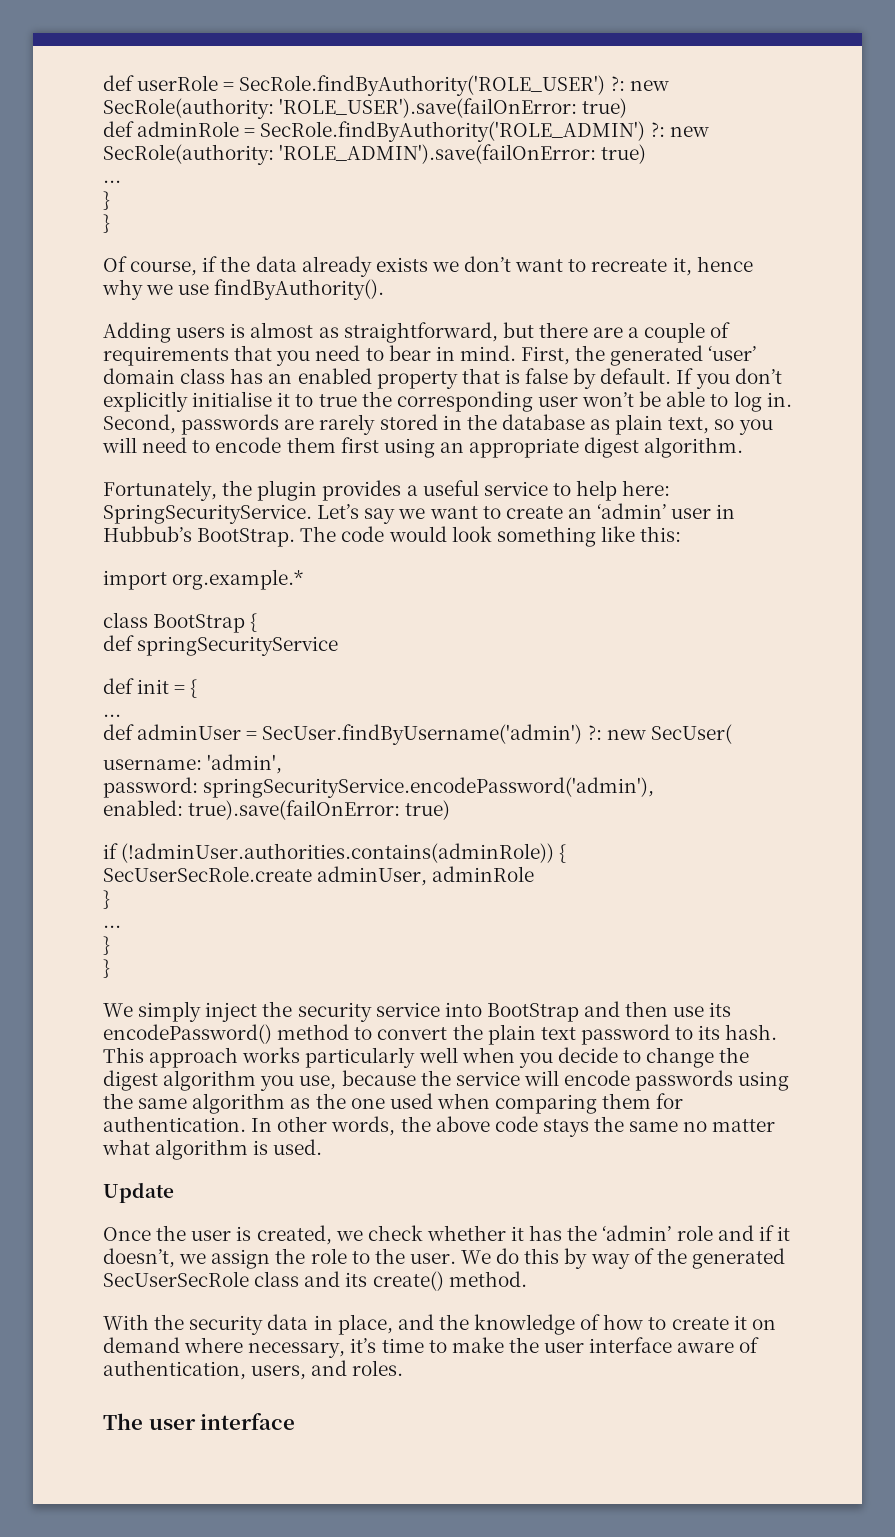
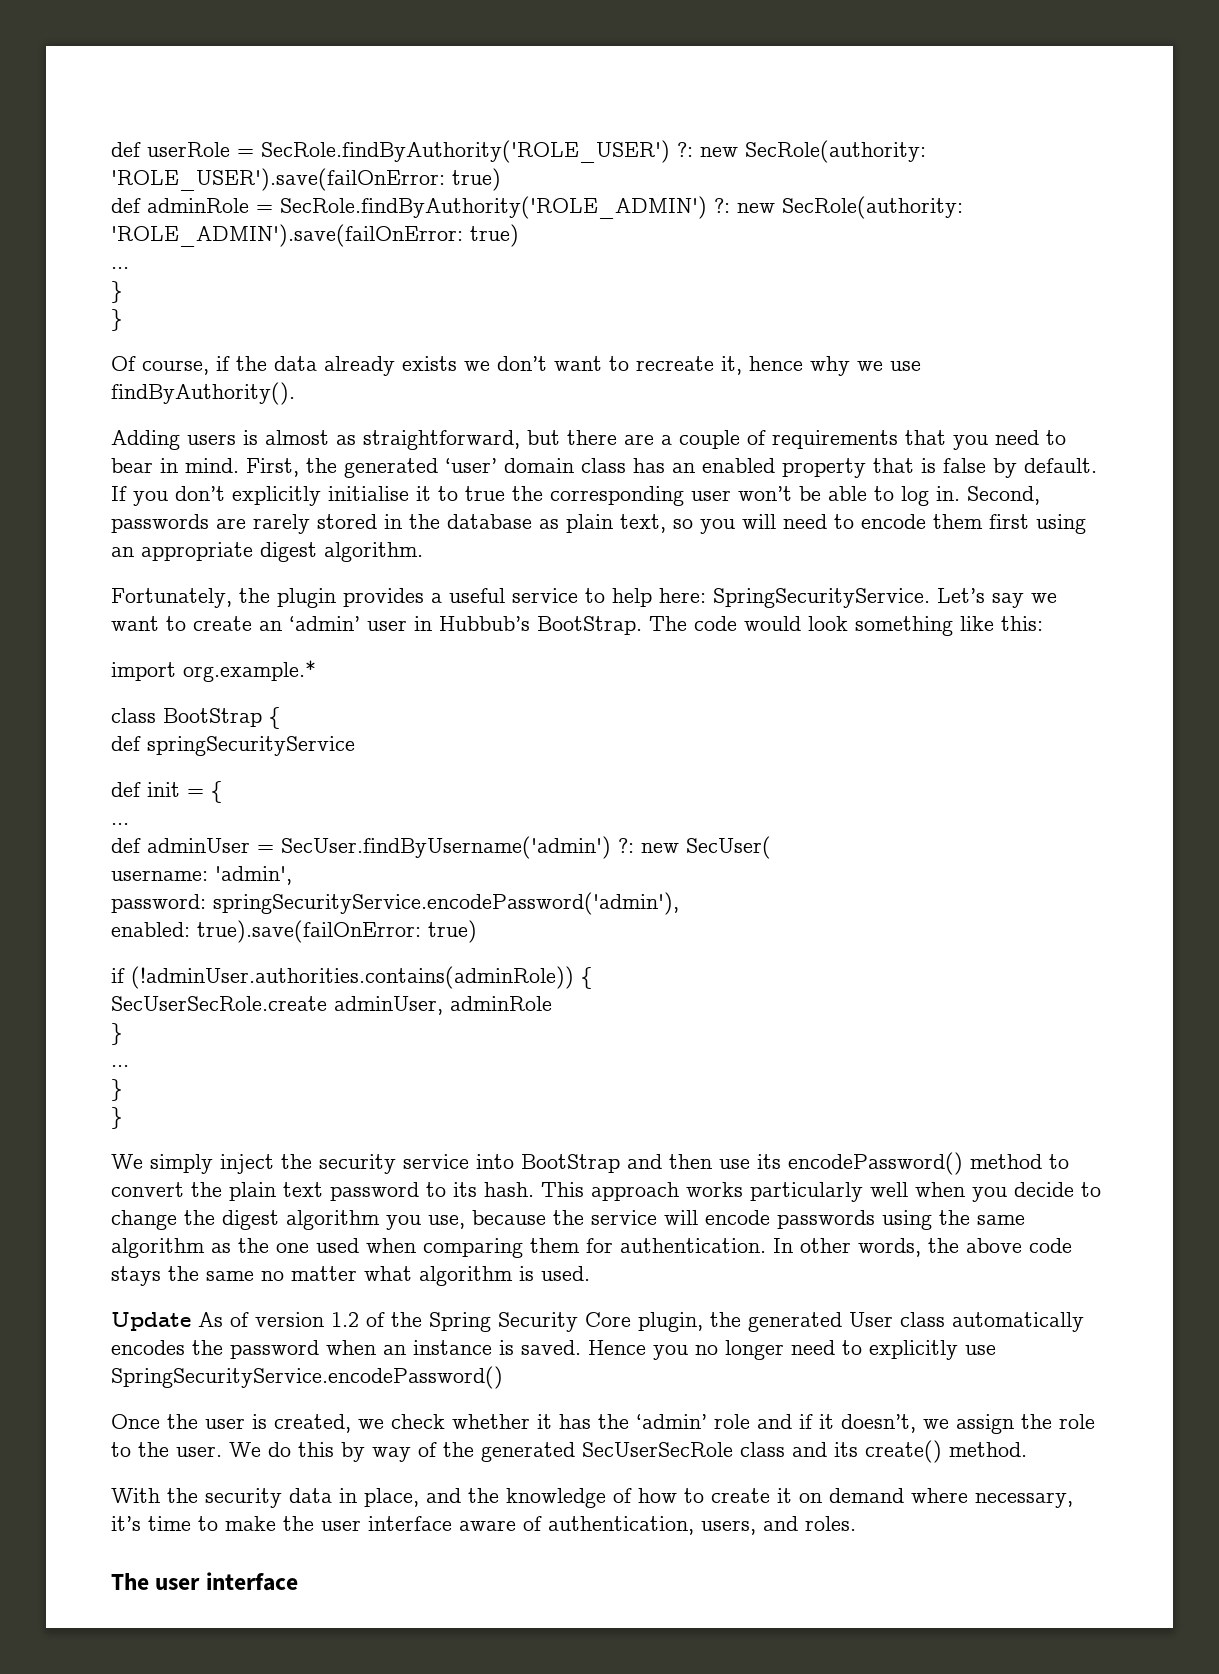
(174, 1192) none -> [198,1312,1084,1332] [111,1340,996,1360] [111,1366,503,1389] As of version 1.2 of the Spring Security Core plugin, the generated User class automatically encodes the password when an instance is saved. Hence you no longer need to explicitly use SpringSecurityService.encodePassword()

